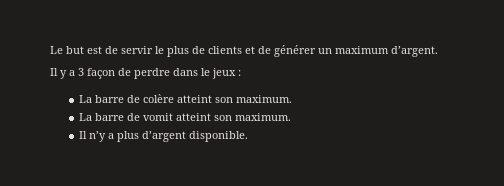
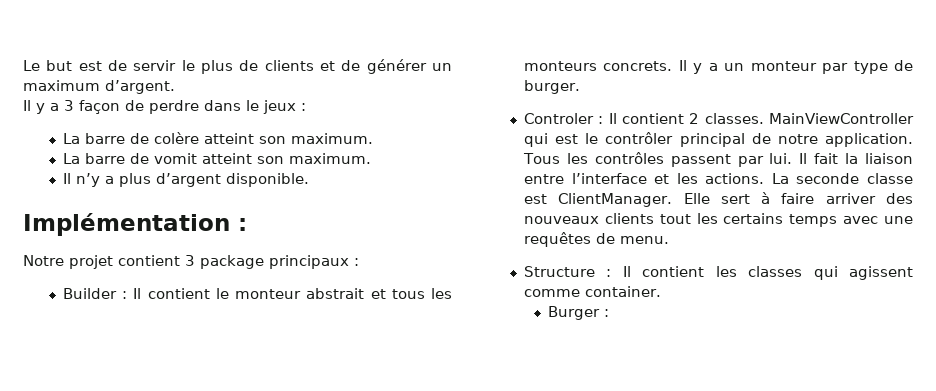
(249, 136) none -> [23,213,247,236] [23,255,359,269] [62,288,453,299] [523,60,913,74] [523,80,580,94] [523,113,914,124] [523,132,913,147] [522,152,914,167] [523,173,913,184] [523,192,914,207] [523,213,913,227] [523,232,669,247] [523,266,913,280] [523,286,661,297] [547,306,609,320] // Implémentation : // Notre projet contient 3 package principaux : // Builder : Il contient le monteur abstrait et tous les monteurs concrets. Il y a un monteur par type de burger. // Controler : Il contient 2 classes. MainViewController qui est le contrôler principal de notre application. Tous les contrôles passent par lui. Il fait la liaison entre l’interface et les actions. La seconde classe est ClientManager. Elle sert à faire arriver des nouveaux clients tout les certains temps avec une requêtes de menu. // Structure : Il contient les classes qui agissent comme container. // Burger :

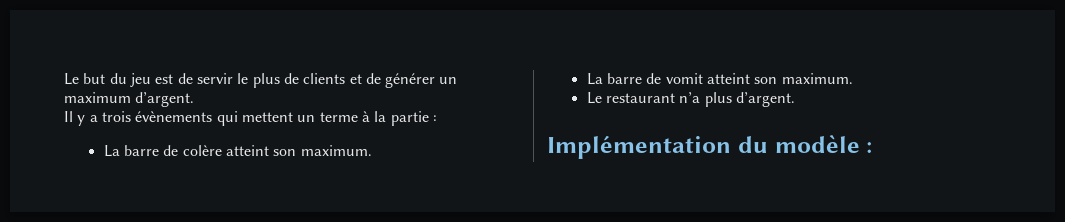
(73, 65) none -> [109,73,151,87] du jeu
[64,100,296,114] 3 façon de perdre dans le jeux -> [101,111,429,126] trois évènements qui mettent un terme à la partie
[62,173,309,187] Il n’y a plus d’argent disponible. -> [586,92,796,107] Le restaurant n’a plus d’argent.
[238,218,247,231] [23,255,359,269] [62,288,453,299] [523,60,913,74] [523,80,580,94] [523,113,914,124] [523,132,913,147] [522,152,914,167] [523,173,913,184] [523,192,914,207] [523,213,913,227] [523,232,669,247] [523,266,913,280] [523,286,661,297] [547,306,609,320] : // Notre projet contient 3 package principaux : // Builder : Il contient le monteur abstrait et tous les monteurs concrets. Il y a un monteur par type de burger. // Controler : Il contient 2 classes. MainViewController qui est le contrôler principal de notre application. Tous les contrôles passent par lui. Il fait la liaison entre l’interface et les actions. La seconde classe est ClientManager. Elle sert à faire arriver des nouveaux clients tout les certains temps avec une requêtes de menu. // Structure : Il contient les classes qui agissent comme container. // Burger : -> [737,135,873,153] du modèle :

